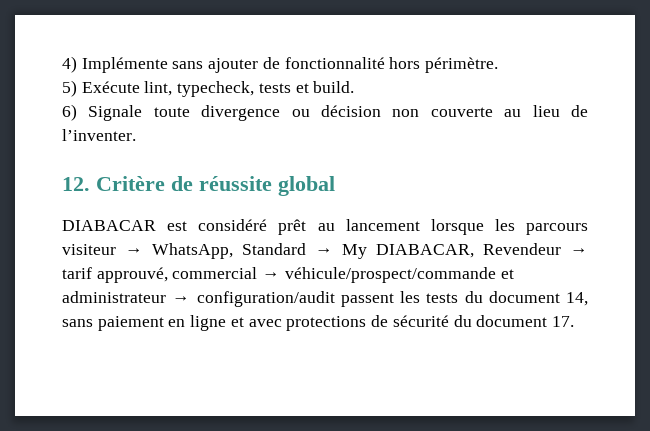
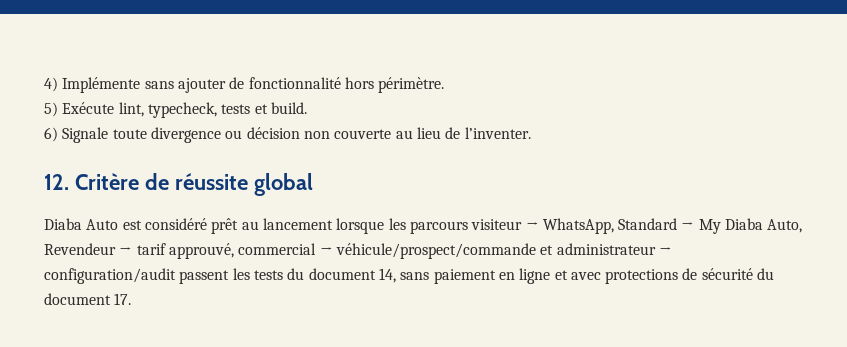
[62,220,156,231] DIABACAR -> [44,218,119,230] Diaba Auto
[376,244,474,258] DIABACAR, -> [725,218,803,233] Diaba Auto,

